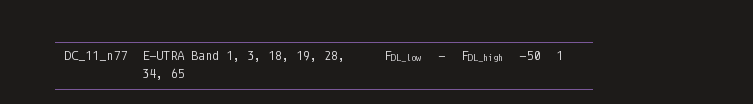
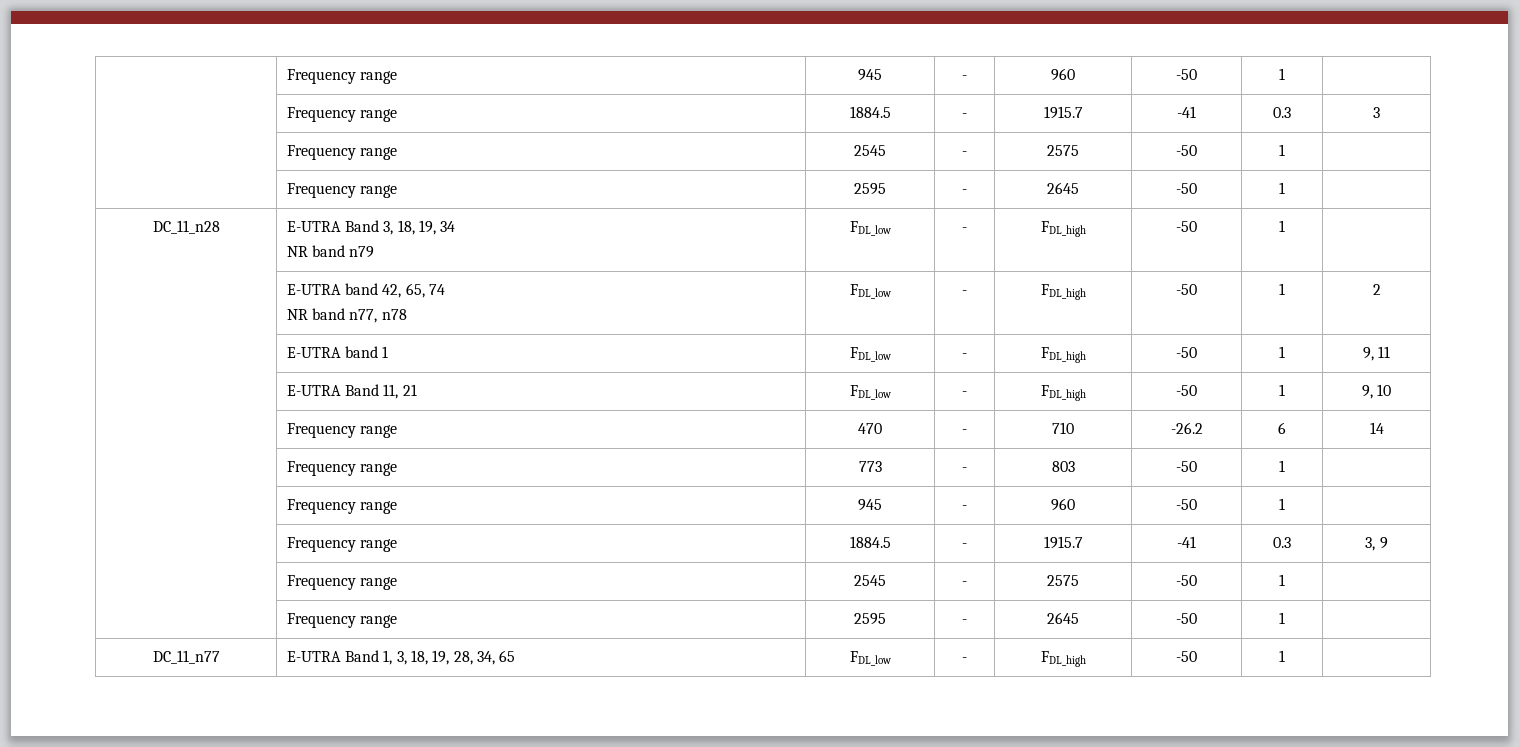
(63, 56) none -> [286,69,397,84] [858,69,882,81] [962,75,967,80] [1051,68,1075,81] [1176,69,1197,80] [1279,68,1285,80] [286,107,397,122] [849,106,891,118] [962,113,967,118] [1043,106,1083,119] [1177,106,1196,118] [1273,107,1291,118] [1373,107,1380,118] [286,145,397,160] [854,145,886,156] [962,151,967,156] [1047,145,1079,156] [1176,145,1197,156] [1279,144,1285,156] [286,183,397,198] [854,183,886,195] [962,189,967,194] [1047,182,1079,194] [1176,183,1197,194] [1279,182,1285,194] [152,220,220,234] [286,220,456,235] [286,245,375,258] [849,221,891,236] [962,227,967,232] [1040,221,1086,237] [1176,221,1197,232] [1279,220,1285,232] [286,283,445,298] [286,308,407,323] [849,284,891,299] [962,290,967,295] [1040,284,1086,300] [1176,284,1197,295] [1279,283,1285,295] [1372,284,1381,295] [286,346,389,358] [849,347,891,362] [962,353,967,358] [1040,347,1086,363] [1176,347,1197,358] [1279,346,1285,358] [1362,346,1391,361] [286,384,417,399] [849,385,891,400] [962,391,967,396] [1040,385,1086,401] [1176,385,1197,396] [1279,384,1285,396] [1361,384,1392,399] [286,423,397,438] [858,423,882,434] [962,429,967,434] [1052,422,1074,434] [1170,422,1203,434] [1278,422,1286,434] [1369,422,1384,434] [286,461,397,476] [858,461,882,472] [962,467,967,472] [1051,461,1075,472] [1176,461,1197,472] [1279,460,1285,472] [286,499,397,514] [858,499,882,511] [962,505,967,510] [1051,498,1075,511] [1176,499,1197,510] [1279,498,1285,510] [286,537,397,552] [849,536,891,548] [962,543,967,548] [1043,536,1083,549] [1177,536,1196,548] [1273,537,1291,548] [1365,537,1388,551] [286,575,397,590] [854,575,886,586] [962,581,967,586] [1047,575,1079,586] [1176,575,1197,586] [1279,574,1285,586] [286,613,397,628] [854,613,886,625] [962,619,967,624] [1047,612,1079,624] [1176,613,1197,624] [1279,612,1285,624] | Frequency range | 945 | - | 960 | -50 | 1 | // | Frequency range | 1884.5 | - | 1915.7 | -41 | 0.3 | 3 // | Frequency range | 2545 | - | 2575 | -50 | 1 | // | Frequency range | 2595 | - | 2645 | -50 | 1 | // DC_11_n28 | E-UTRA Band 3, 18, 19, 34 // NR band n79 | FDL_low | - | FDL_high | -50 | 1 | // | E-UTRA band 42, 65, 74 // NR band n77, n78 | FDL_low | - | FDL_high | -50 | 1 | 2 // | E-UTRA band 1 | FDL_low | - | FDL_high | -50 | 1 | 9, 11 // | E-UTRA Band 11, 21 | FDL_low | - | FDL_high | -50 | 1 | 9, 10 // | Frequency range | 470 | - | 710 | -26.2 | 6 | 14 // | Frequency range | 773 | - | 803 | -50 | 1 | // | Frequency range | 945 | - | 960 | -50 | 1 | // | Frequency range | 1884.5 | - | 1915.7 | -41 | 0.3 | 3, 9 // | Frequency range | 2545 | - | 2575 | -50 | 1 | // | Frequency range | 2595 | - | 2645 | -50 | 1 | //

